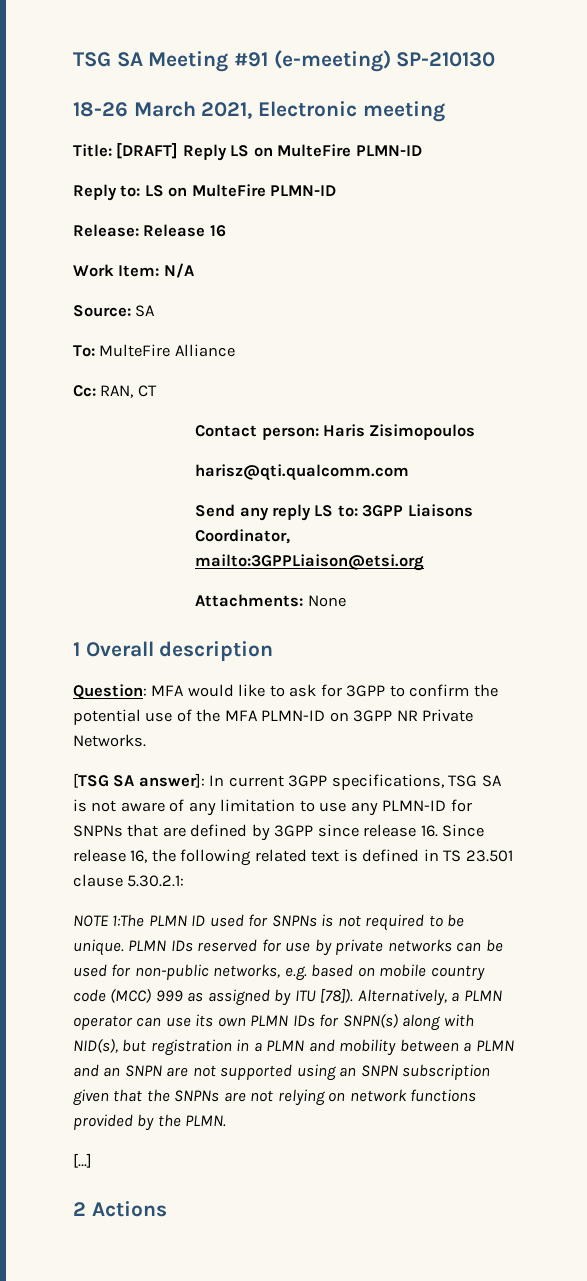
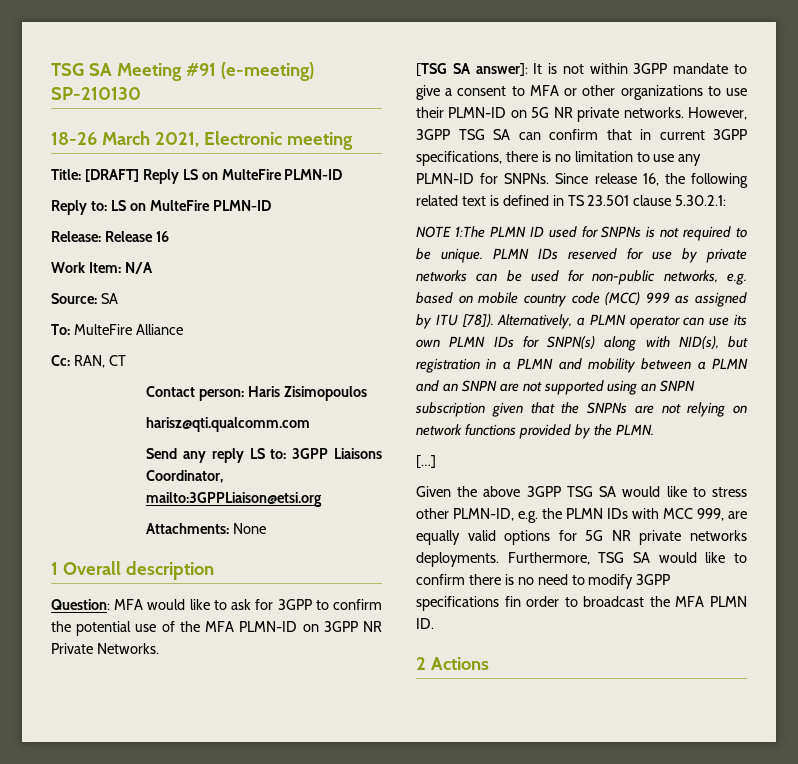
[209,774,502,790] [73,799,216,816] In current 3GPP specifications, TSG SA is not aware of any -> [533,63,747,74] [416,85,747,100] [416,107,747,122] [416,129,747,140] [416,151,571,166] It is not within 3GPP mandate to give a consent to MFA or other organizations to use their PLMN-ID on 5G NR private networks. However, 3GPP TSG SA can confirm that in current 3GPP specifications, there is no
[73,824,438,841] SNPNs that are defined by 3GPP since release 16. -> [504,173,550,184] SNPNs.
(92, 1160) none -> [416,486,747,497] [416,508,747,523] [416,530,747,545] [416,552,747,567] [416,574,671,589] [416,596,747,611] [416,618,434,629] // Given the above 3GPP TSG SA would like to stress other PLMN-ID, e.g. the PLMN IDs with MCC 999, are equally valid options for 5G NR private networks deployments. Furthermore, TSG SA would like to confirm there is no need to modify 3GPP specifications fin order to broadcast the MFA PLMN ID.

